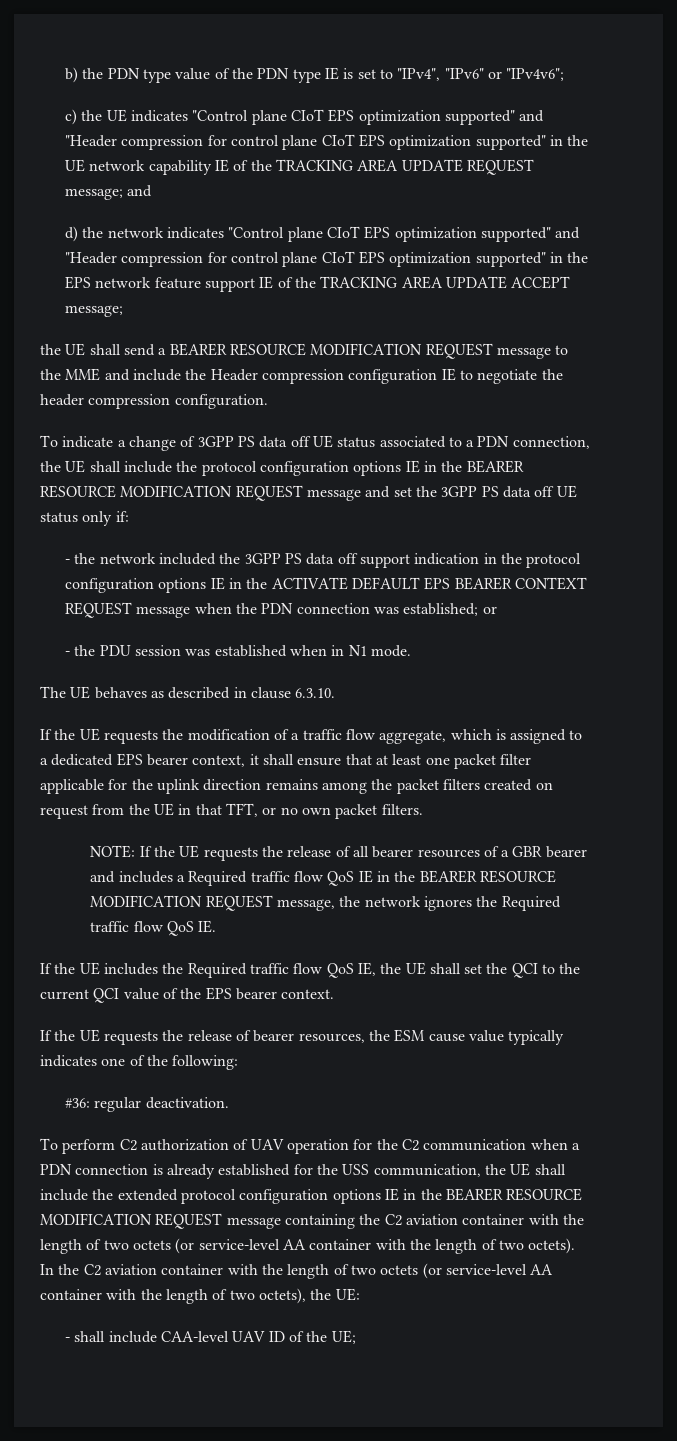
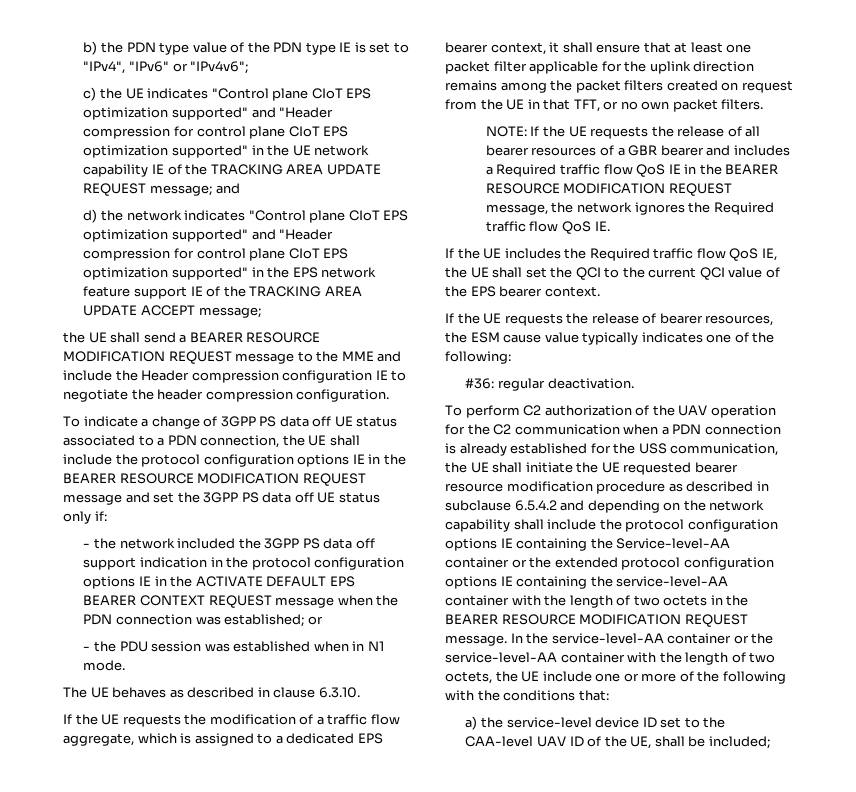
(249, 1144) none -> [652,405,675,416] the
[40,1189,88,1201] include -> [525,462,738,475] [445,481,769,494] [445,500,765,513] [445,519,778,532] [445,538,731,551] [445,557,527,568] initiate the UE requested bearer resource modification procedure as described in subclause 6.5.4.2 and depending on the network capability shall include the protocol configuration options IE containing the Service-level-AA container or
[403,1188,583,1201] [40,1213,584,1229] [40,1238,576,1254] [40,1263,554,1279] [40,1288,360,1304] [65,1331,157,1343] in the BEARER RESOURCE MODIFICATION REQUEST message containing the C2 aviation container with the length of two octets (or service-level AA container with the length of two octets). In the C2 aviation container with the length of two octets (or service-level AA container with the length of two octets), the UE: // - shall include -> [516,576,729,589] [445,595,749,608] [445,614,748,627] [445,633,774,646] [445,652,776,665] [445,671,786,684] [445,690,609,701] [465,716,726,730] containing the service-level-AA container with the length of two octets in the BEARER RESOURCE MODIFICATION REQUEST message. In the service-level-AA container or the service-level-AA container with the length of two octets, the UE include one or more of the following with the conditions that: // a) the service-level device ID set to the
[331,1330,356,1344] UE; -> [630,736,770,749] UE, shall be included;

